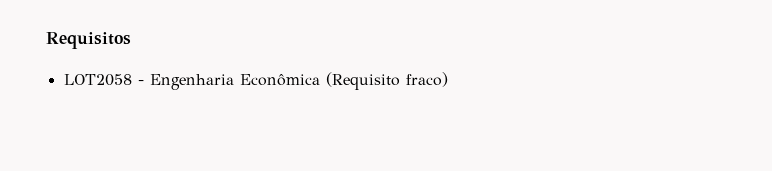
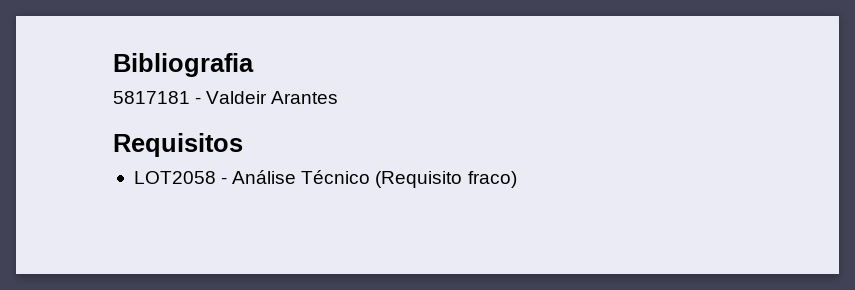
(46, 40) none -> [113,53,254,77] [113,91,339,104] Bibliografia // 5817181 - Valdeir Arantes //
[149,74,320,90] Engenharia Econômica -> [232,170,371,184] Análise Técnico

